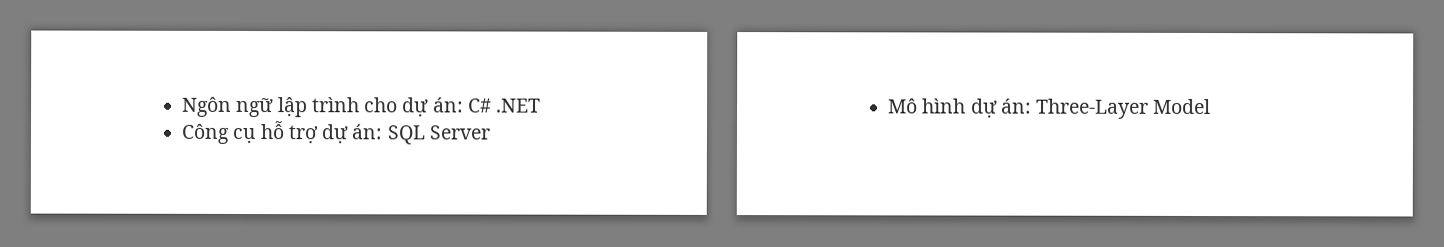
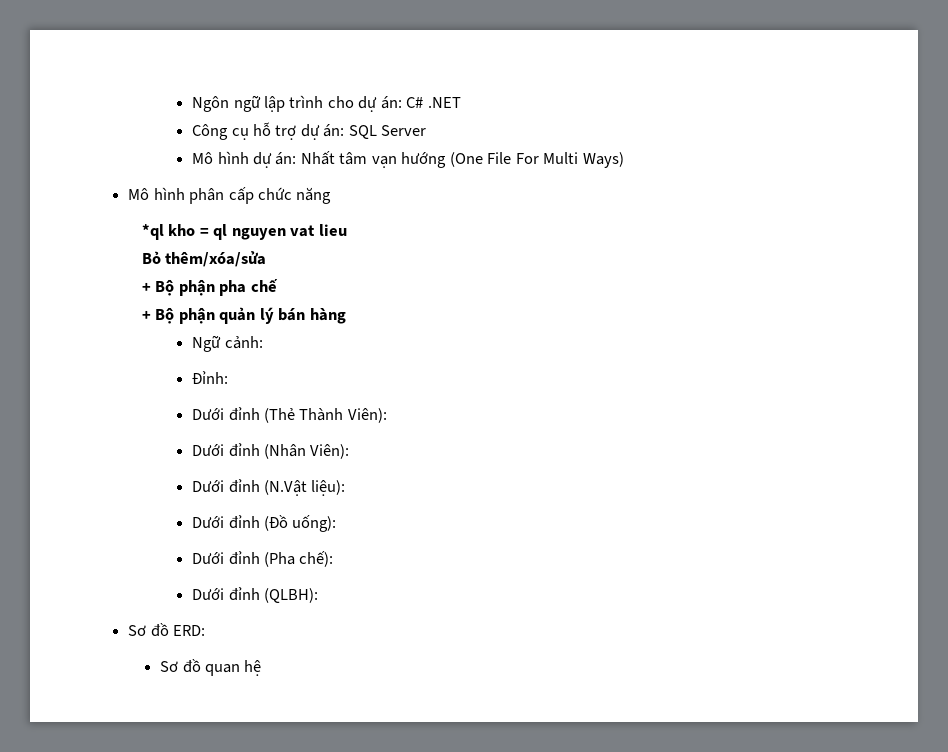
[1036,98,1212,119] Three-Layer Model -> [300,151,624,168] [128,187,332,204] [141,224,347,240] [141,251,267,267] [141,279,278,296] [141,307,346,324] [192,335,263,352] [192,371,229,384] [192,407,387,423] [192,443,350,459] [192,479,346,496] [192,515,337,532] [192,551,334,567] [192,587,318,603] [128,623,206,636] [160,659,262,676] Nhất tâm vạn hướng (One File For Multi Ways) // Mô hình phân cấp chức năng // *ql kho = ql nguyen vat lieu // Bỏ thêm/xóa/sửa // + Bộ phận pha chế // + Bộ phận quản lý bán hàng // Ngữ cảnh: // Đỉnh: // Dưới đỉnh (Thẻ Thành Viên): // Dưới đỉnh (Nhân Viên): // Dưới đỉnh (N.Vật liệu): // Dưới đỉnh (Đồ uống): // Dưới đỉnh (Pha chế): // Dưới đỉnh (QLBH): // Sơ đồ ERD: // Sơ đồ quan hệ

